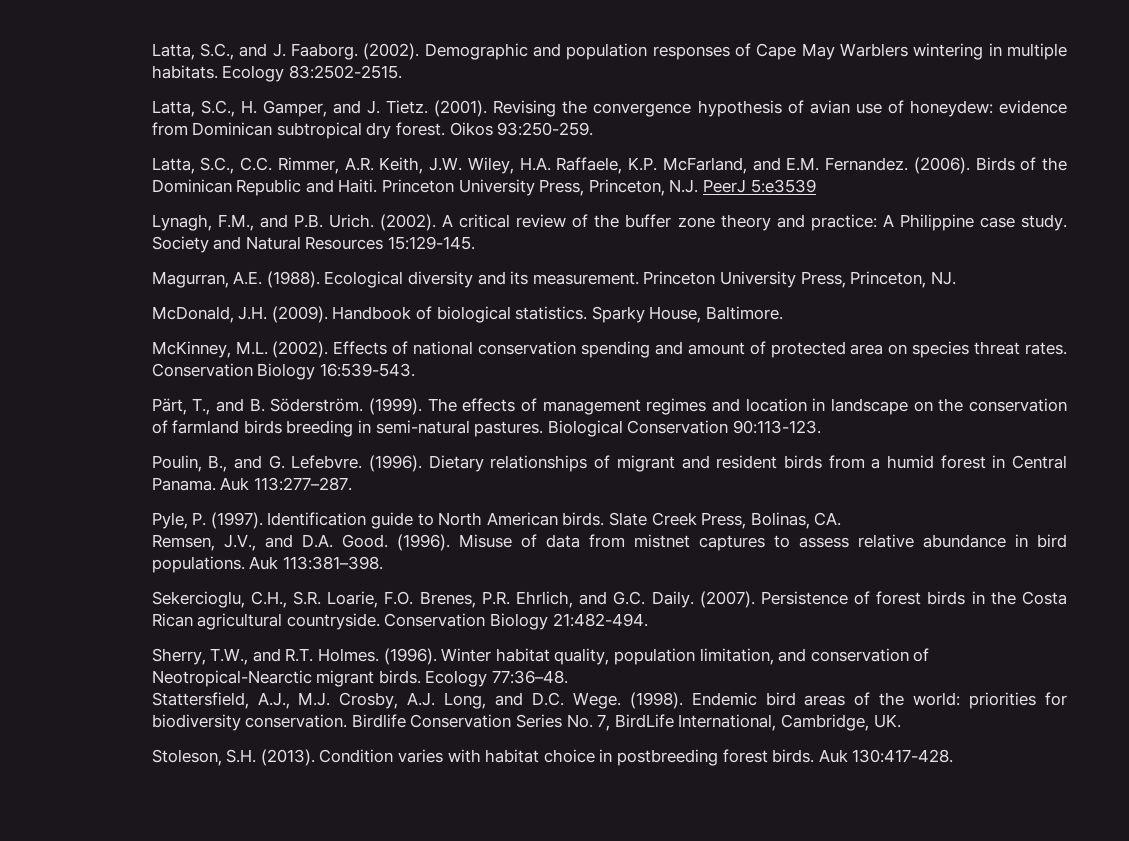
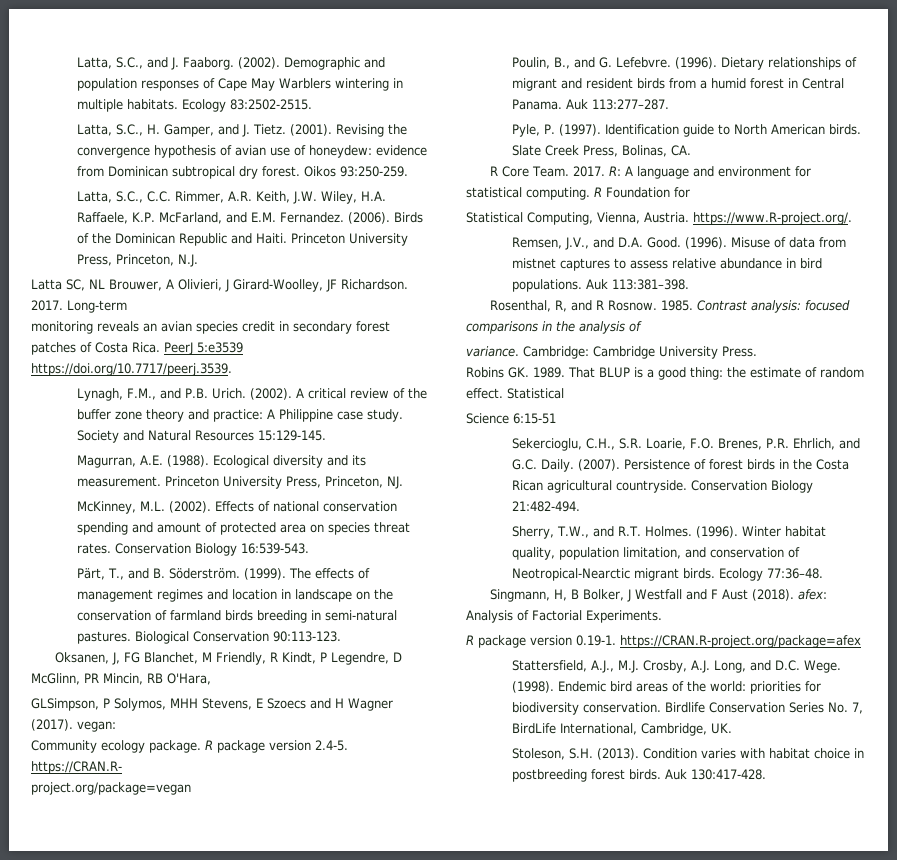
(699, 186) none -> [31,279,408,292] [31,300,127,313] [31,321,390,334] [31,342,160,355] // Latta SC, NL Brouwer, A Olivieri, J Girard-Woolley, JF Richardson. 2017. Long-term // monitoring reveals an avian species credit in secondary forest patches of Costa Rica.
(816, 186) none -> [31,363,232,376] https://doi.org/10.7717/peerj.3539.
[151,306,783,323] // McDonald, J.H. (2009). Handbook of biological statistics. Sparky House, Baltimore. -> (404, 482) none
(821, 427) none -> [54,652,402,665] [31,673,211,685] [31,698,393,711] [31,719,116,732] [31,740,348,753] [31,761,122,774] [31,782,191,795] // Oksanen, J, FG Blanchet, M Friendly, R Kindt, P Legendre, D McGlinn, PR Mincin, RB O'Hara, // GLSimpson, P Solymos, MHH Stevens, E Szoecs and H Wagner (2017). vegan: // Community ecology package. R package version 2.4-5. https://CRAN.R- // project.org/package=vegan
(842, 519) none -> [489,166,811,179] [466,187,690,200] [466,212,852,225] // R Core Team. 2017. R: A language and environment for statistical computing. R Foundation for // Statistical Computing, Vienna, Austria. https://www.R-project.org/.
(383, 563) none -> [489,300,850,313] [466,321,642,334] [466,346,757,359] [466,367,864,380] [466,388,564,399] [466,413,556,424] // Rosenthal, R, and R Rosnow. 1985. Contrast analysis: focused comparisons in the analysis of // variance. Cambridge: Cambridge University Press. // Robins GK. 1989. That BLUP is a good thing: the estimate of random effect. Statistical // Science 6:15-51
(569, 677) none -> [489,589,827,602] [466,610,662,623] [466,635,861,648] // Singmann, H, B Bolker, J Westfall and F Aust (2018). afex: Analysis of Factorial Experiments. // R package version 0.19-1. https://CRAN.R-project.org/package=afex

